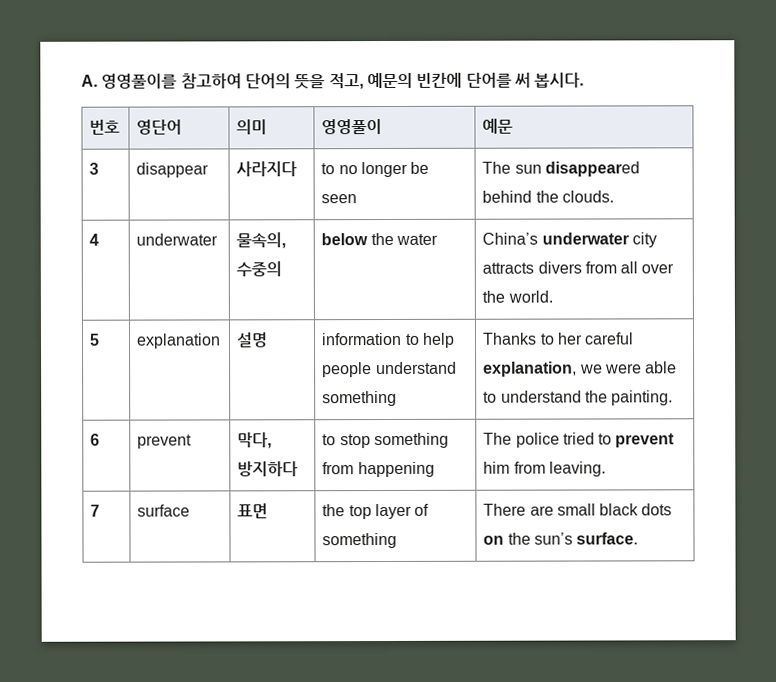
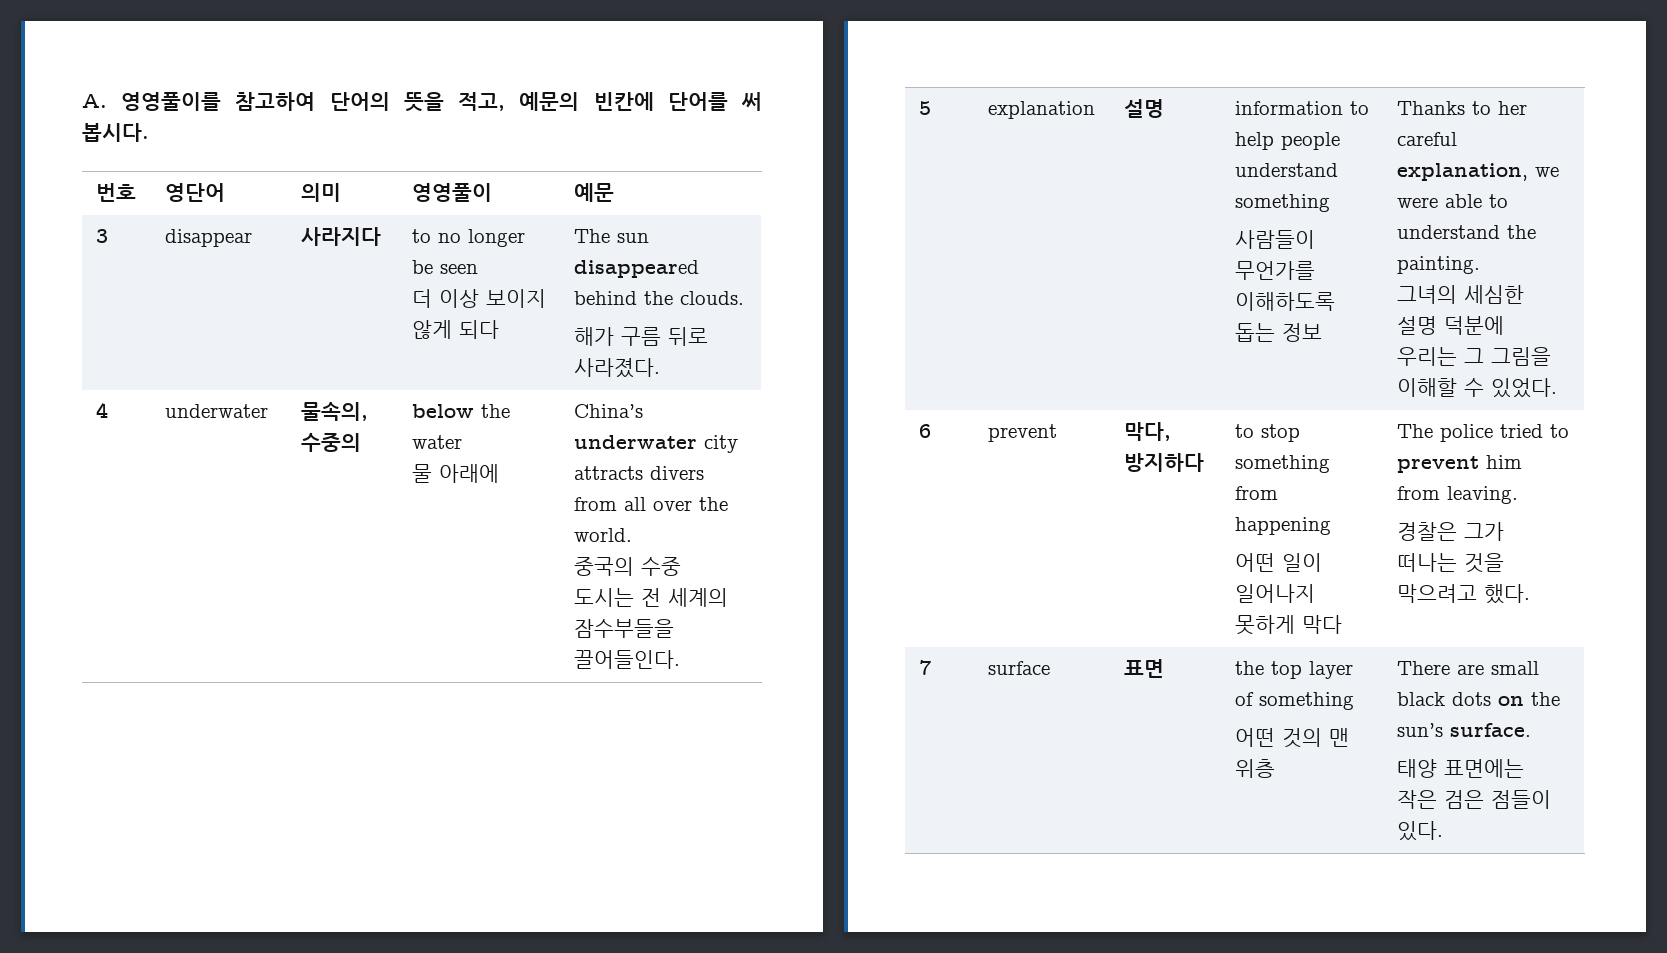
(358, 199) none -> [412,289,547,308] [412,320,500,339] // 더 이상 보이지 않게 되다
(614, 196) none -> [574,327,709,346] [574,358,661,378] // 해가 구름 뒤로 사라졌다.
(438, 239) none -> [412,464,500,483] // 물 아래에
(553, 296) none -> [574,557,682,576] [574,588,729,607] [574,619,675,638] [574,650,681,669] // 중국의 수중 도시는 전 세계의 잠수부들을 끌어들인다.
(398, 398) none -> [1235,230,1316,249] [1235,261,1316,280] [1235,292,1336,311] [1235,323,1323,342] // 사람들이 무언가를 이해하도록 돕는 정보
(674, 398) none -> [1397,285,1525,304] [1397,316,1505,335] [1397,347,1552,366] [1397,378,1558,398] // 그녀의 세심한 설명 덕분에 우리는 그 그림을 이해할 수 있었다.
(435, 469) none -> [1235,553,1323,572] [1235,584,1316,603] [1235,615,1343,635] // 어떤 일이 일어나지 못하게 막다
(606, 469) none -> [1397,522,1505,541] [1397,553,1505,573] [1397,584,1531,604] // 경찰은 그가 떠나는 것을 막으려고 했다.
(398, 540) none -> [1235,728,1350,748] [1235,759,1276,778] // 어떤 것의 맨 위층
(639, 538) none -> [1397,759,1525,778] [1397,790,1552,809] [1397,821,1444,841] // 태양 표면에는 작은 검은 점들이 있다.

